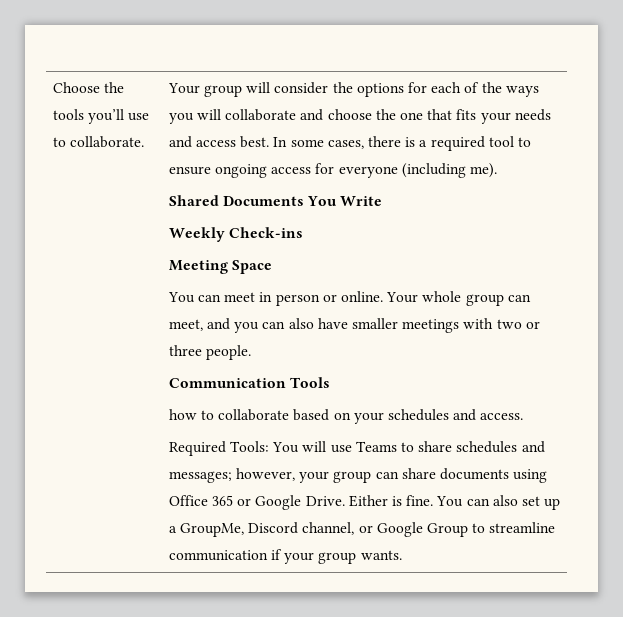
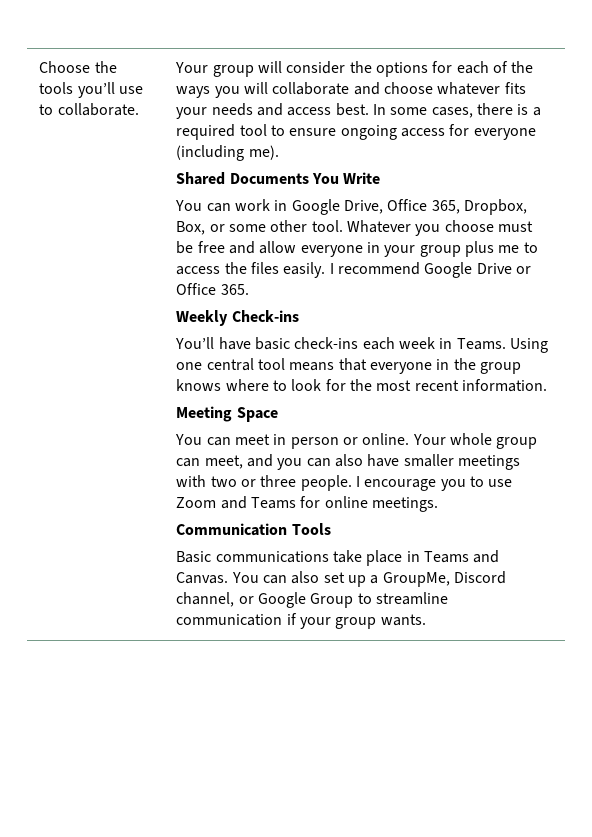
[375,109,453,120] the one that -> [437,82,501,95] whatever
[168,227,304,242] Weekly Check-ins -> [175,199,528,215] [176,220,534,236] [176,241,538,257] [176,262,532,278] [176,283,249,295] [176,310,299,326] [175,337,549,353] [176,358,522,374] [176,379,548,392] You can work in Google Drive, Office 365, Dropbox, Box, or some other tool. Whatever you choose must be free and allow everyone in your group plus me to access the files easily. I recommend Google Drive or Office 365. // Weekly Check-ins // You’ll have basic check-ins each week in Teams. Using one central tool means that everyone in the group knows where to look for the most recent information.
[168,377,331,388] [168,409,524,424] [168,441,545,456] [168,468,548,483] [168,495,434,510] // Communication Tools // how to collaborate based on your schedules and access. // Required Tools: You will use Teams to share schedules and messages; however, your group can share documents using Office 365 or Google Drive. Either is fine. -> [356,476,513,491] [176,496,439,512] [176,523,331,536] [176,550,500,566] [176,572,229,584] I encourage you to use Zoom and Teams for online meetings. // Communication Tools // Basic communications take place in Teams and Canvas.

